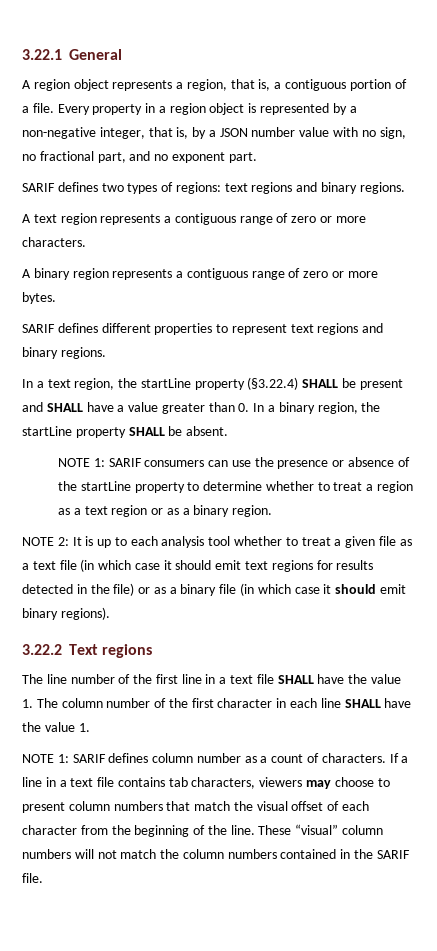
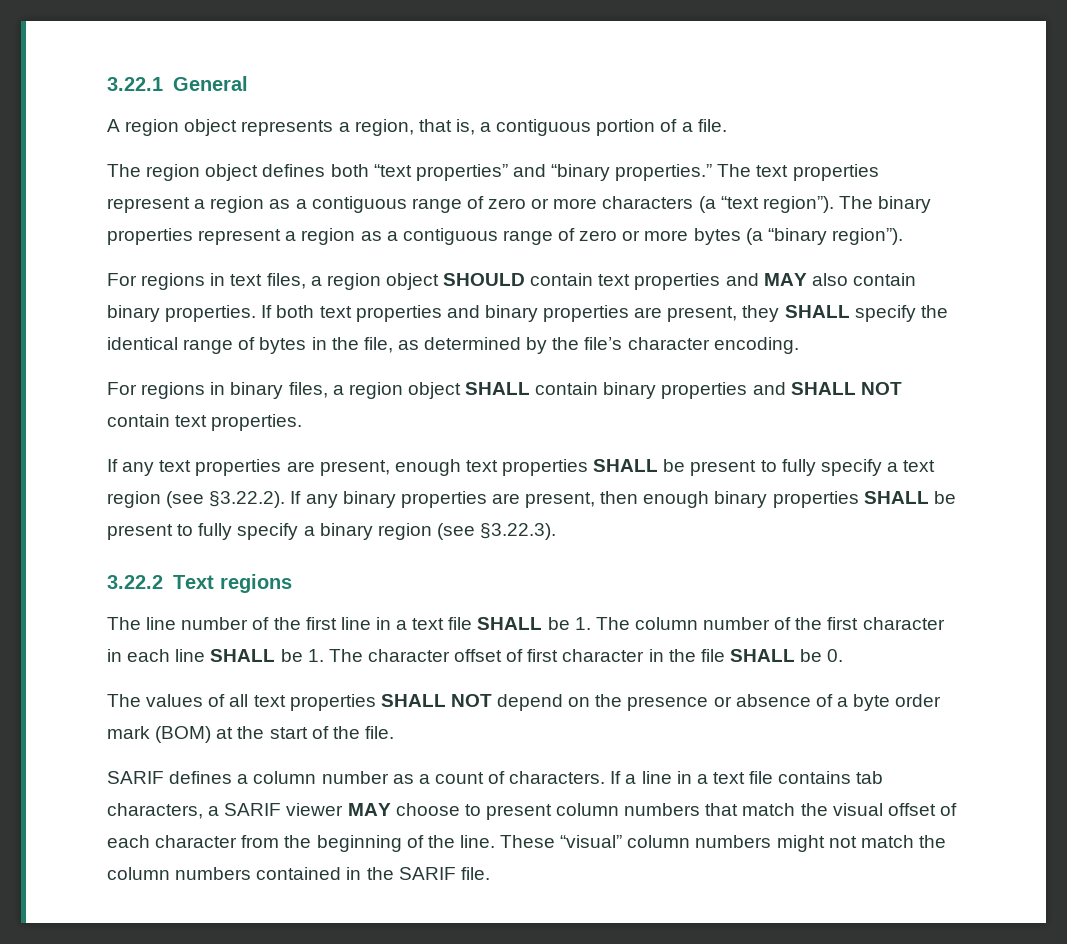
[57,103,357,115] [22,127,406,139] [22,151,257,163] [22,182,405,194] [22,213,366,225] [22,237,86,247] [22,268,378,280] [22,292,56,304] [22,323,384,335] [22,347,106,359] [22,377,403,390] [22,402,381,414] [22,426,229,438] [57,457,410,469] [57,481,414,493] [57,505,273,517] [22,536,412,548] [22,559,374,572] [22,583,406,596] [22,607,110,620] Every property in a region object is represented by a non-negative integer, that is, by a JSON number value with no sign, no fractional part, and no exponent part. // SARIF defines two types of regions: text regions and binary regions. // A text region represents a contiguous range of zero or more characters. // A binary region represents a contiguous range of zero or more bytes. // SARIF defines different properties to represent text regions and binary regions. // In a text region, the startLine property (§3.22.4) SHALL be present and SHALL have a value greater than 0. In a binary region, the startLine property SHALL be absent. // NOTE 1: SARIF consumers can use the presence or absence of the startLine property to determine whether to treat a region as a text region or as a binary region. // NOTE 2: It is up to each analysis tool whether to treat a given file as a text file (in which case it should emit text regions for results detected in the file) or as a binary file (in which case it should emit binary regions). -> [107,164,879,181] [107,196,932,213] [107,228,903,245] [107,273,916,290] [107,305,948,322] [107,337,799,354] [107,382,902,399] [107,414,303,431] [107,459,936,476] [107,491,956,508] [107,523,557,540] // The region object defines both “text properties” and “binary properties.” The text properties represent a region as a contiguous range of zero or more characters (a “text region”). The binary properties represent a region as a contiguous range of zero or more bytes (a “binary region”). // For regions in text files, a region object SHOULD contain text properties and MAY also contain binary properties. If both text properties and binary properties are present, they SHALL specify the identical range of bytes in the file, as determined by the file’s character encoding. // For regions in binary files, a region object SHALL contain binary properties and SHALL NOT contain text properties. // If any text properties are present, enough text properties SHALL be present to fully specify a text region (see §3.22.2). If any binary properties are present, then enough binary properties SHALL be present to fully specify a binary region (see §3.22.3).
[317,674,401,684] have the value -> [547,617,570,630] be
[384,698,412,708] [22,722,90,732] [22,753,149,763] have the value 1. // NOTE 1: SARIF defines -> [280,649,844,662] [107,694,942,711] [107,726,394,743] [107,771,249,784] be 1. The character offset of first character in the file SHALL be 0. // The values of all text properties SHALL NOT depend on the presence or absence of a byte order mark (BOM) at the start of the file. // SARIF defines a
[259,777,332,789] viewers may -> [208,803,391,816] a SARIF viewer MAY
[74,849,94,859] will -> [776,835,825,852] might

